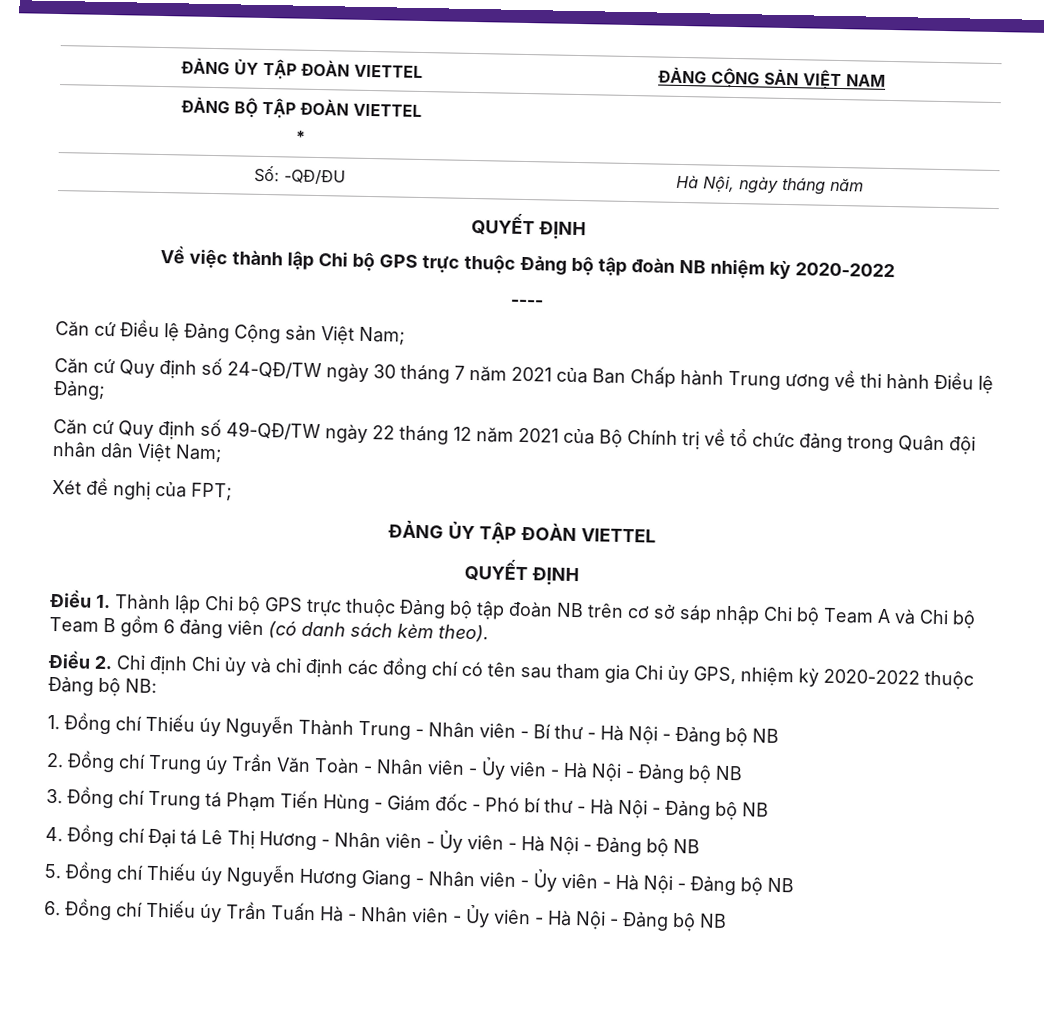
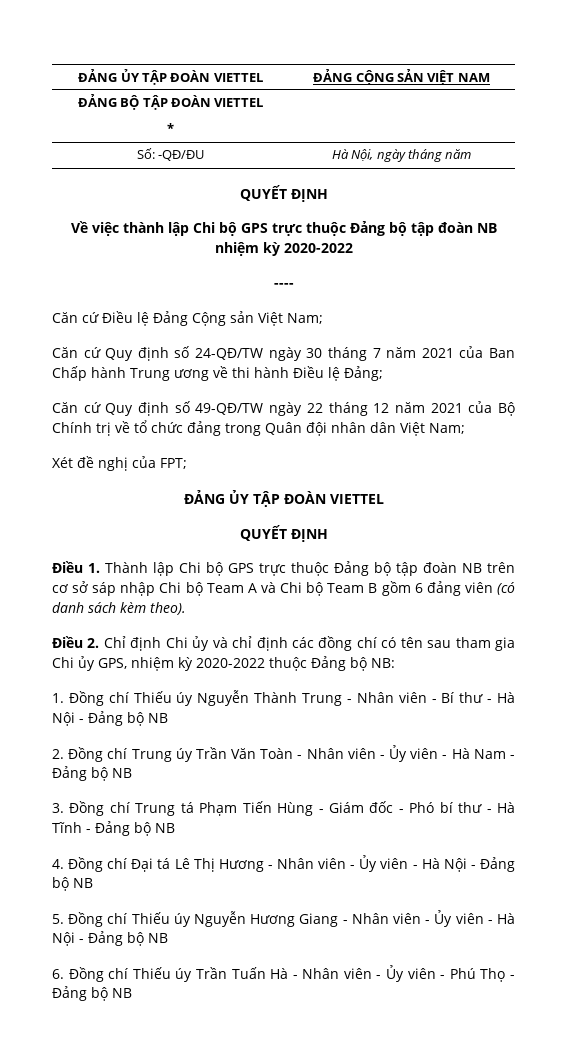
[591,763,622,782] Nội -> [473,749,506,759] Nam
[618,799,648,819] Nội -> [52,822,82,833] Tĩnh
[547,910,606,930] Hà Nội -> [449,968,506,982] Phú Thọ

